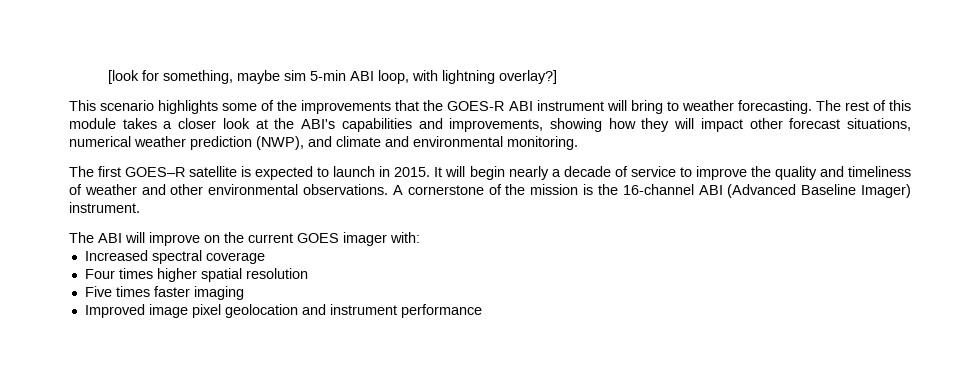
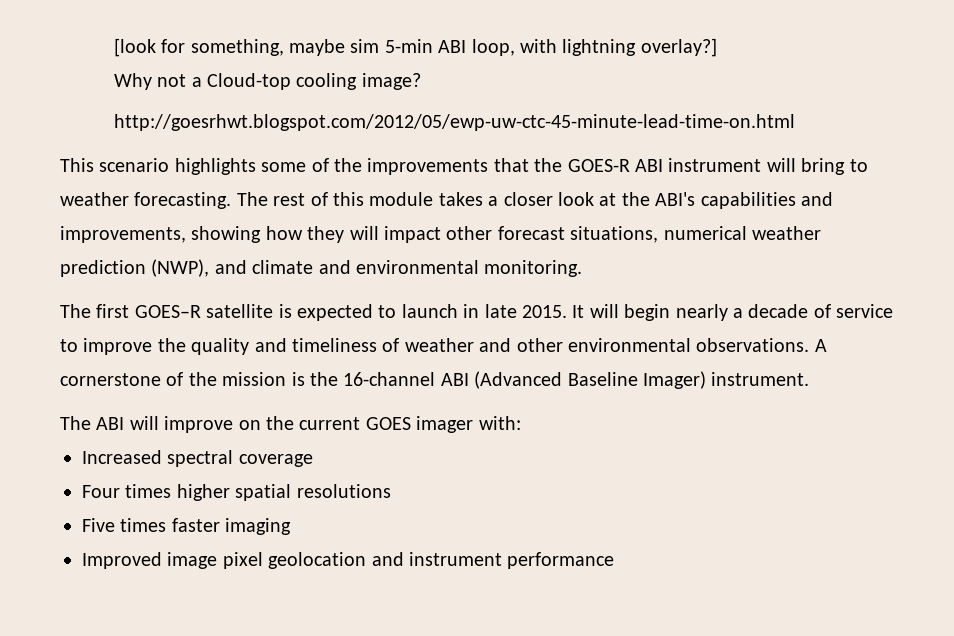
(558, 77) none -> [113,73,421,90] [113,114,795,131] // Why not a Cloud-top cooling image? // http://goesrhwt.blogspot.com/2012/05/ewp-uw-ctc-45-minute-lead-time-on.html
(391, 171) none -> [484,304,517,318] late
[245,268,308,279] resolution -> [296,484,391,498] resolutions

